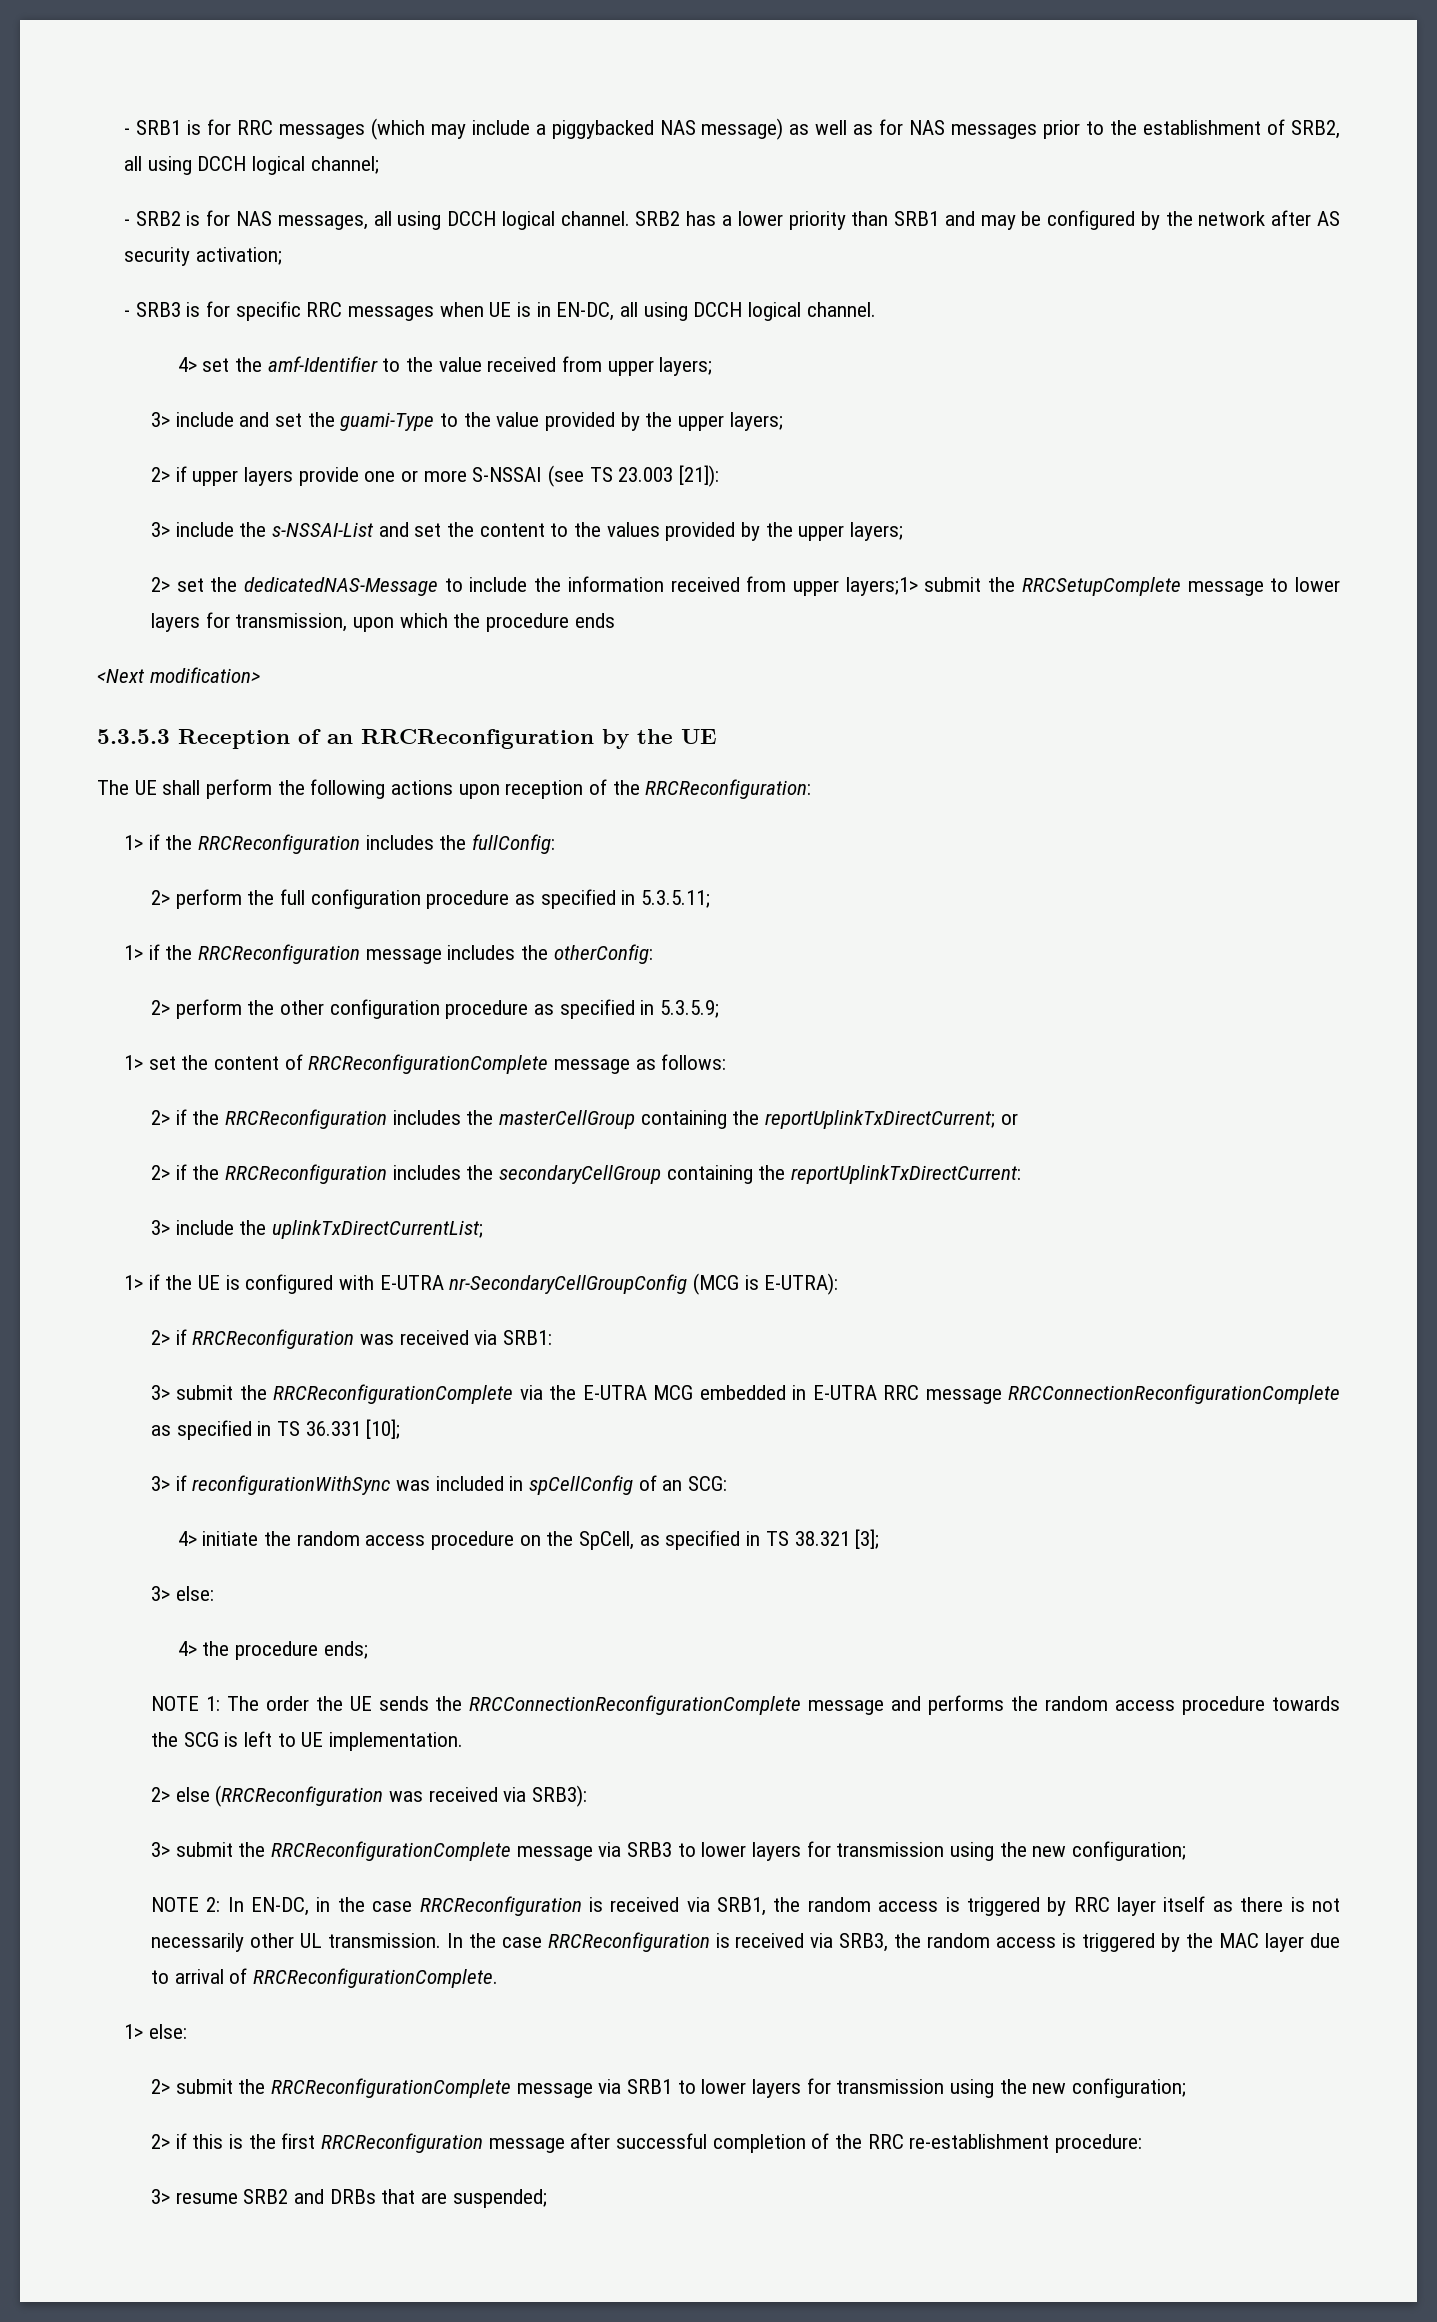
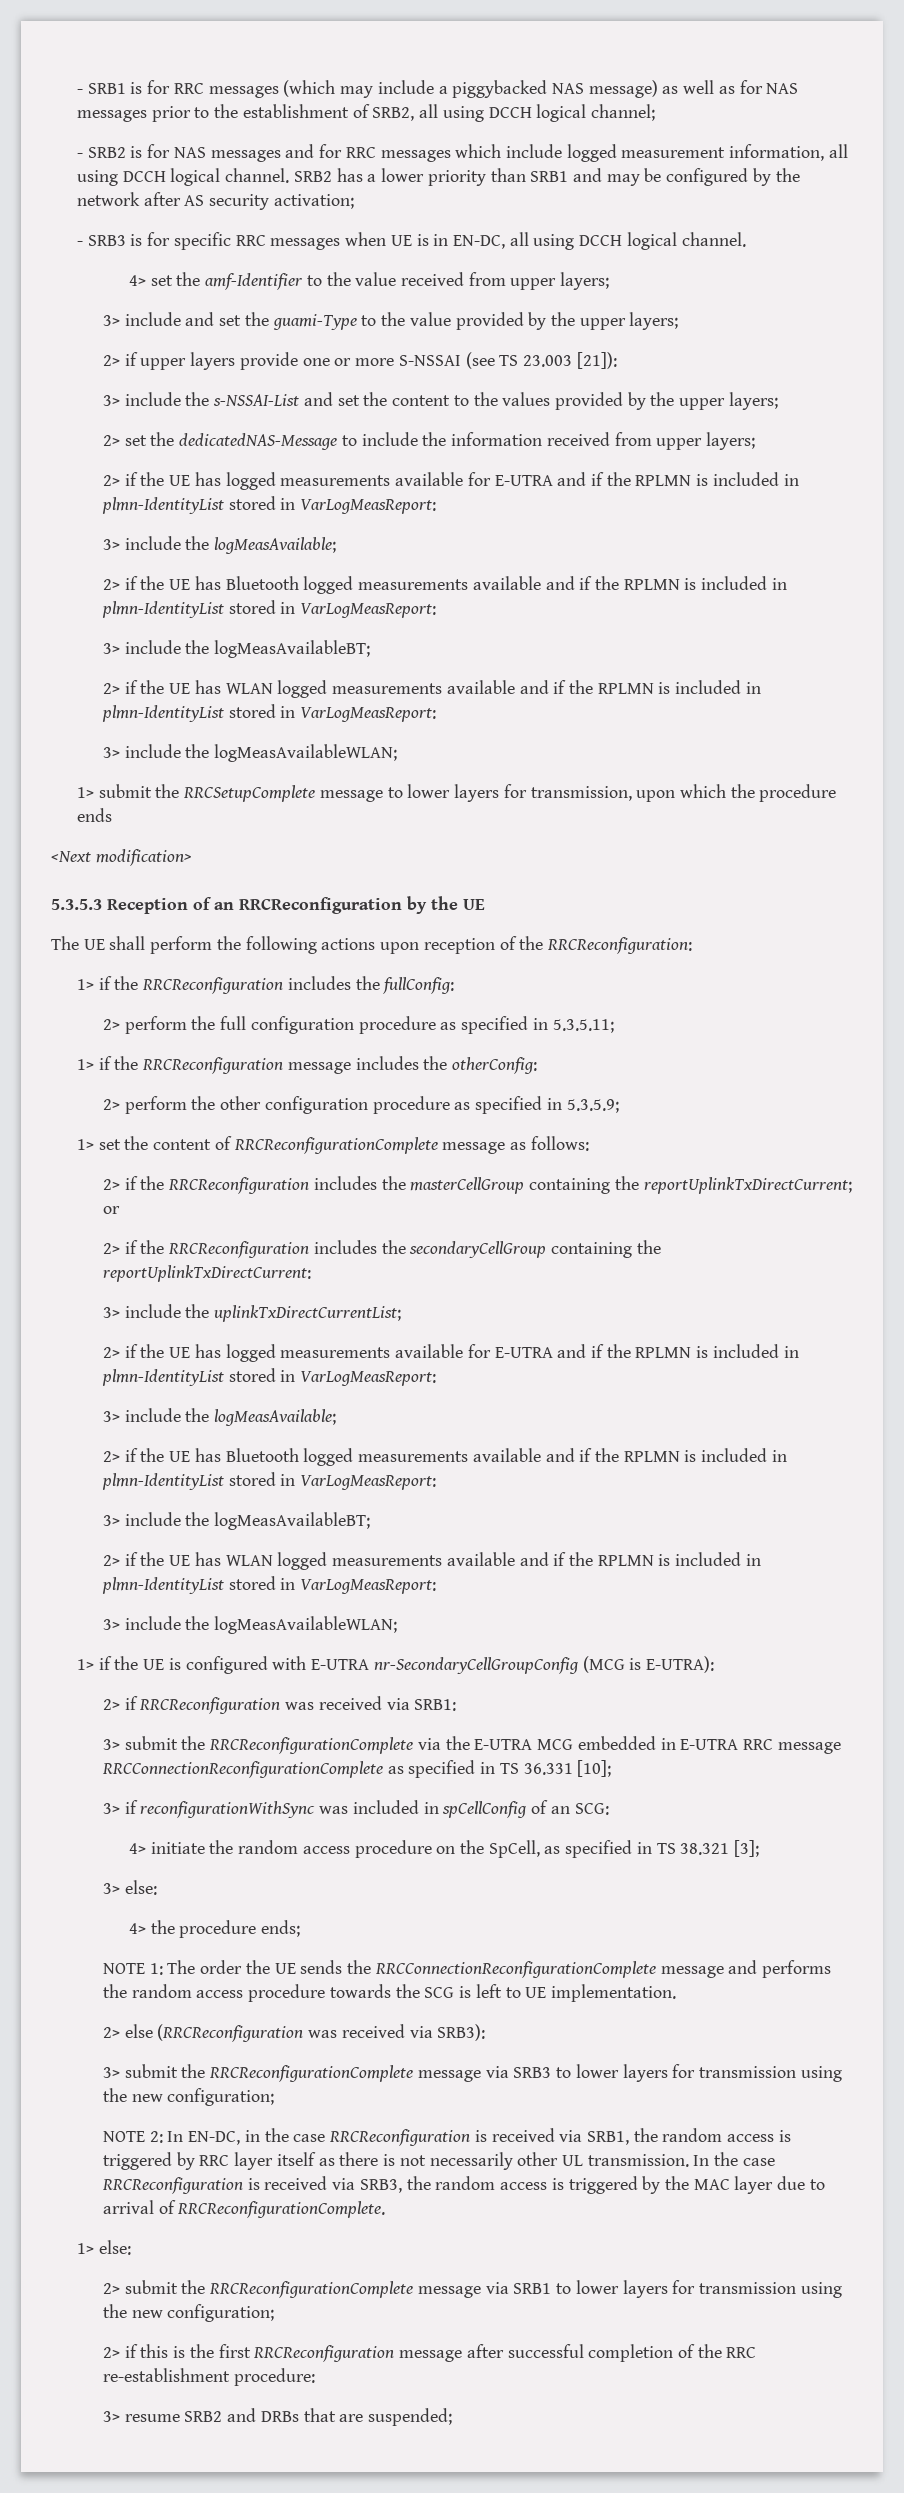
[277,215,368,230] messages, -> [210,144,825,162] messages and for RRC messages which include logged measurement information,
[845,577,918,596] layers;1> -> [705,432,755,450] [102,472,799,490] [101,496,437,514] [102,536,337,554] [102,576,787,594] [101,600,437,618] [102,640,371,658] [102,680,761,698] [101,704,437,722] [102,744,398,762] [76,787,94,798] layers; // 2> if the UE has logged measurements available for E-UTRA and if the RPLMN is included in plmn-IdentityList stored in VarLogMeasReport: // 3> include the logMeasAvailable; // 2> if the UE has Bluetooth logged measurements available and if the RPLMN is included in plmn-IdentityList stored in VarLogMeasReport: // 3> include the logMeasAvailableBT; // 2> if the UE has WLAN logged measurements available and if the RPLMN is included in plmn-IdentityList stored in VarLogMeasReport: // 3> include the logMeasAvailableWLAN; // 1>
(483, 1229) none -> [102,1344,799,1362] [101,1368,437,1386] [102,1408,337,1426] [102,1448,787,1466] [101,1472,437,1490] [102,1512,371,1530] [102,1552,761,1570] [101,1576,437,1594] [102,1616,398,1634] // 2> if the UE has logged measurements available for E-UTRA and if the RPLMN is included in plmn-IdentityList stored in VarLogMeasReport: // 3> include the logMeasAvailable; // 2> if the UE has Bluetooth logged measurements available and if the RPLMN is included in plmn-IdentityList stored in VarLogMeasReport: // 3> include the logMeasAvailableBT; // 2> if the UE has WLAN logged measurements available and if the RPLMN is included in plmn-IdentityList stored in VarLogMeasReport: // 3> include the logMeasAvailableWLAN;

